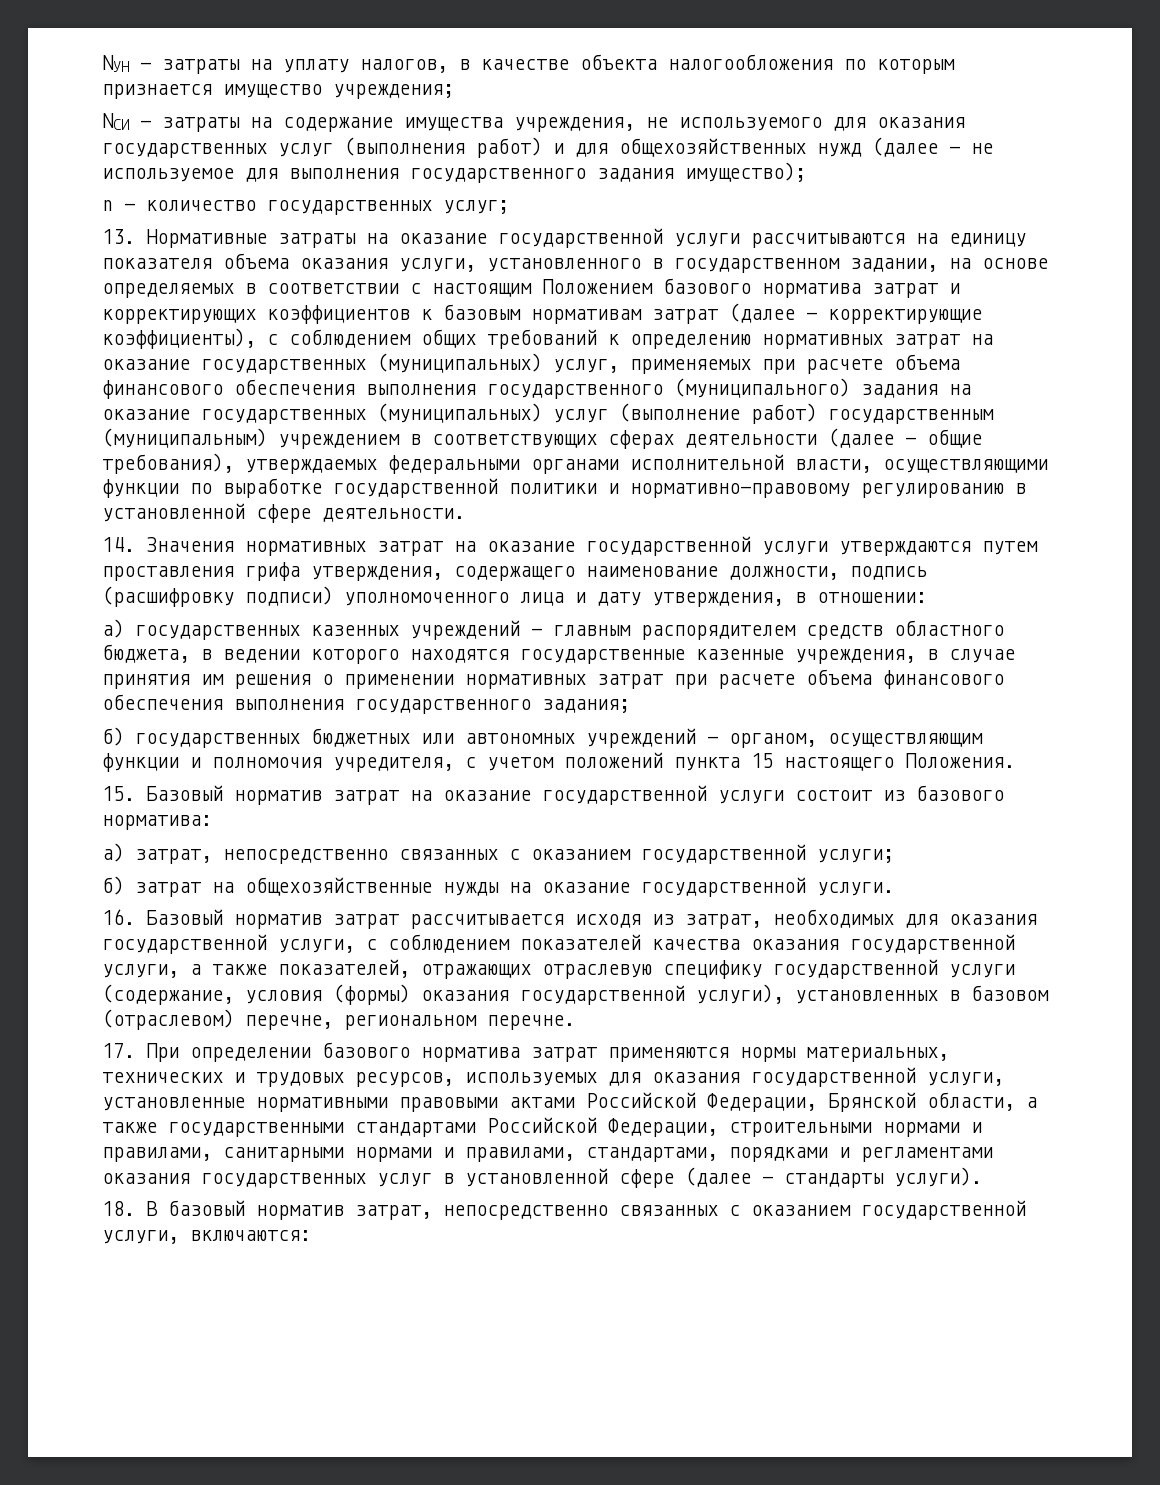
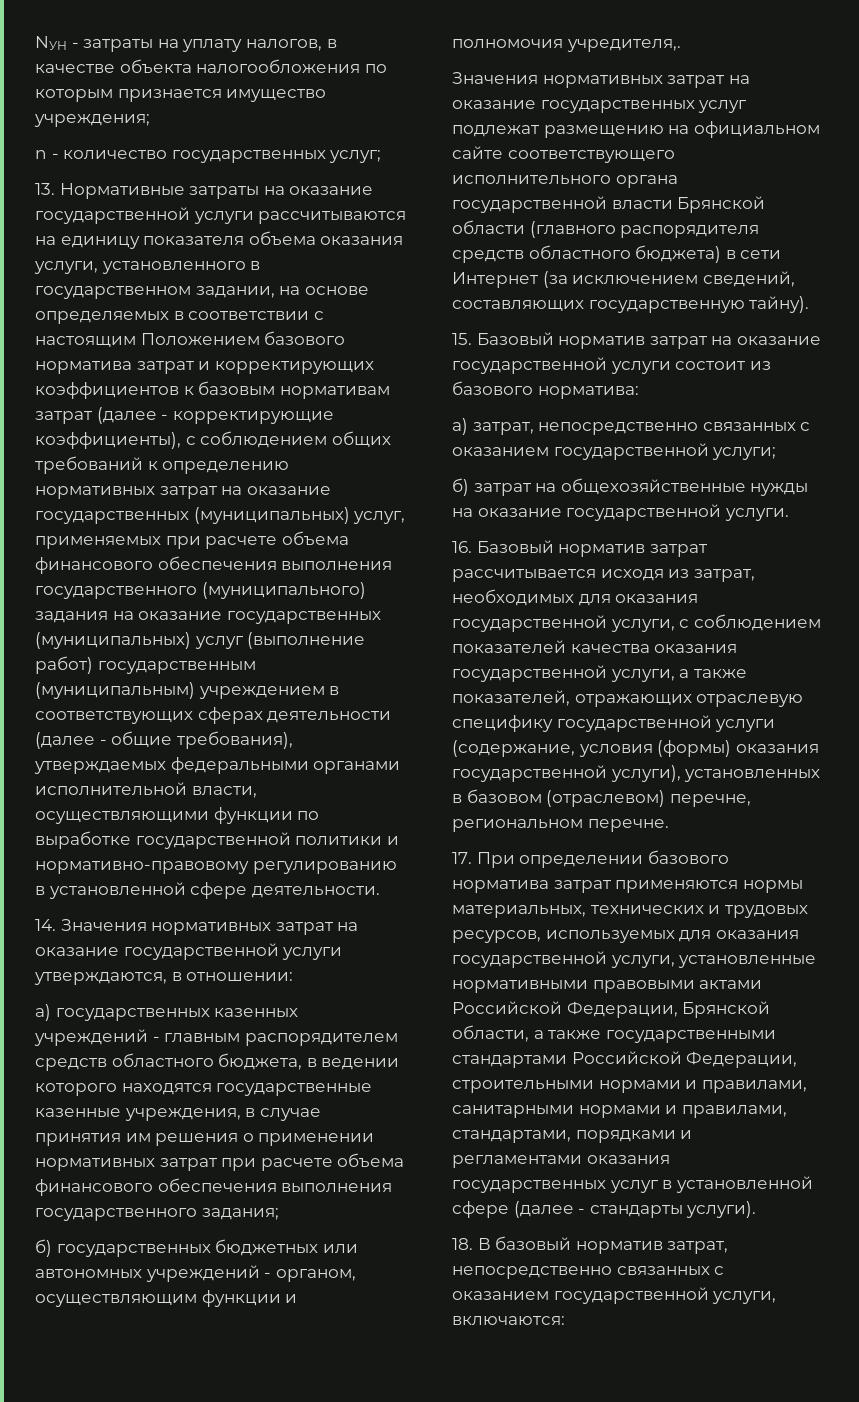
[102,113,965,132] [102,137,993,158] [102,162,806,183] // NСИ - затраты на содержание имущества учреждения, не используемого для оказания государственных услуг (выполнения работ) и для общехозяйственных нужд (далее - не используемое для выполнения государственного задания имущество); -> (150, 120) none
[839,541,1038,556] [102,562,927,581] [102,586,784,607] утверждаются путем проставления грифа утверждения, содержащего наименование должности, подпись (расшифровку подписи) уполномоченного лица и дату утверждения, -> [34,972,167,985] утверждаются,
[333,752,1015,772] учредителя, с учетом положений пункта 15 настоящего Положения. -> [566,39,681,52] [452,72,750,88] [452,100,748,113] [452,121,820,138] [452,146,675,163] [452,175,678,188] [452,196,766,213] [452,220,760,238] [452,245,782,263] [452,271,795,288] [452,296,810,313] учредителя,. // Значения нормативных затрат на оказание государственных услуг подлежат размещению на официальном сайте соответствующего исполнительного органа государственной власти Брянской области (главного распорядителя средств областного бюджета) в сети Интернет (за исключением сведений, составляющих государственную тайну).

